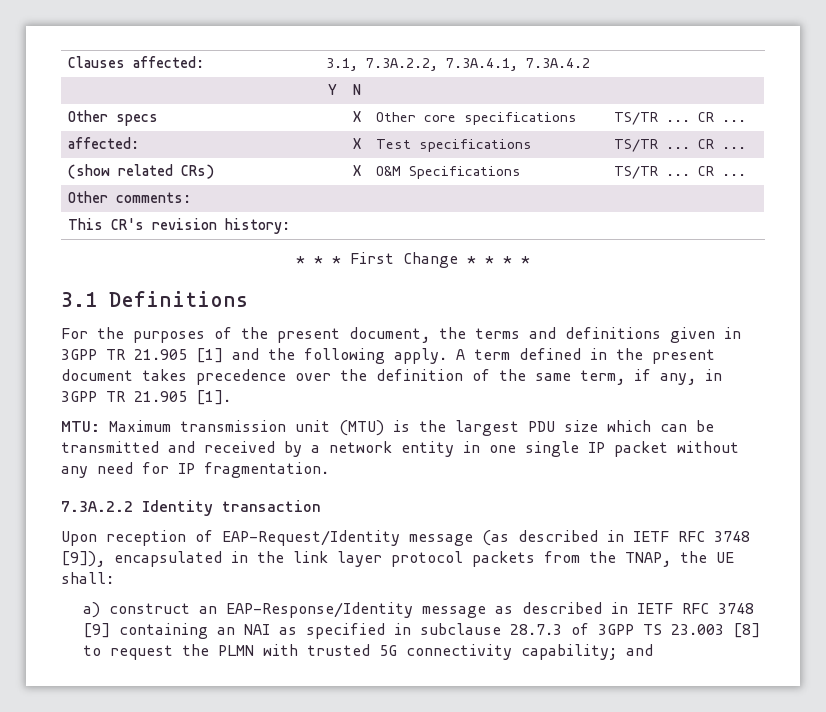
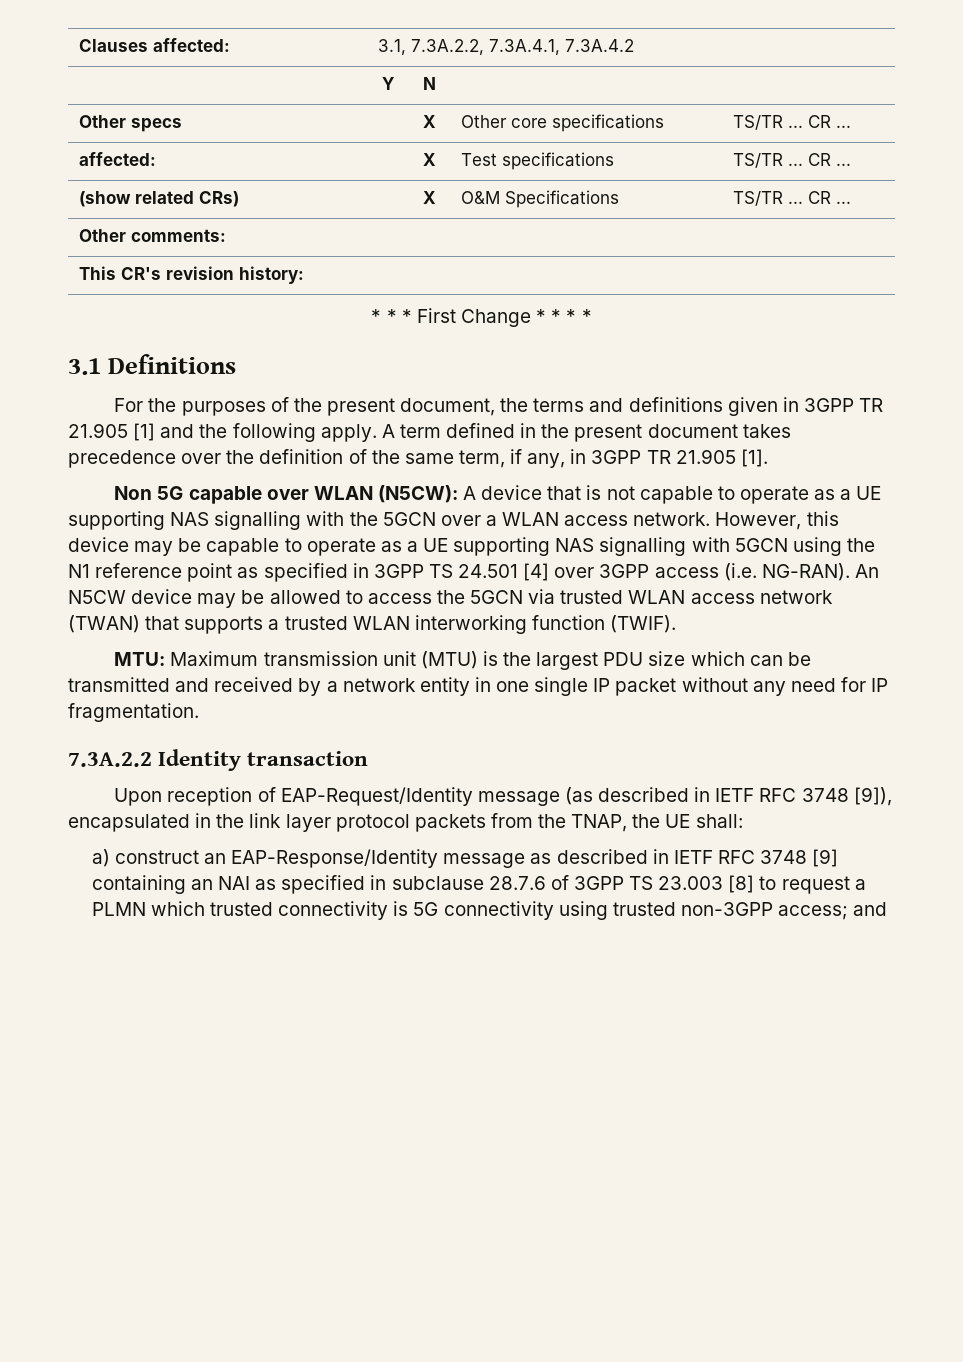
(231, 397) none -> [114,485,882,504] [68,511,839,530] [68,537,875,556] [68,563,879,582] [68,589,833,608] [68,615,677,634] // Non 5G capable over WLAN (N5CW): A device that is not capable to operate as a UE supporting NAS signalling with the 5GCN over a WLAN access network. However, this device may be capable to operate as a UE supporting NAS signalling with 5GCN using the N1 reference point as specified in 3GPP TS 24.501 [4] over 3GPP access (i.e. NG-RAN). An N5CW device may be allowed to access the 5GCN via trusted WLAN access network (TWAN) that supports a trusted WLAN interworking function (TWIF).
[510,624,563,635] 28.7.3 -> [488,876,546,890] 28.7.6
[182,644,618,660] the PLMN with trusted 5G connectivity capability; -> [854,879,866,890] [91,901,849,920] a PLMN which trusted connectivity is 5G connectivity using trusted non-3GPP access;

